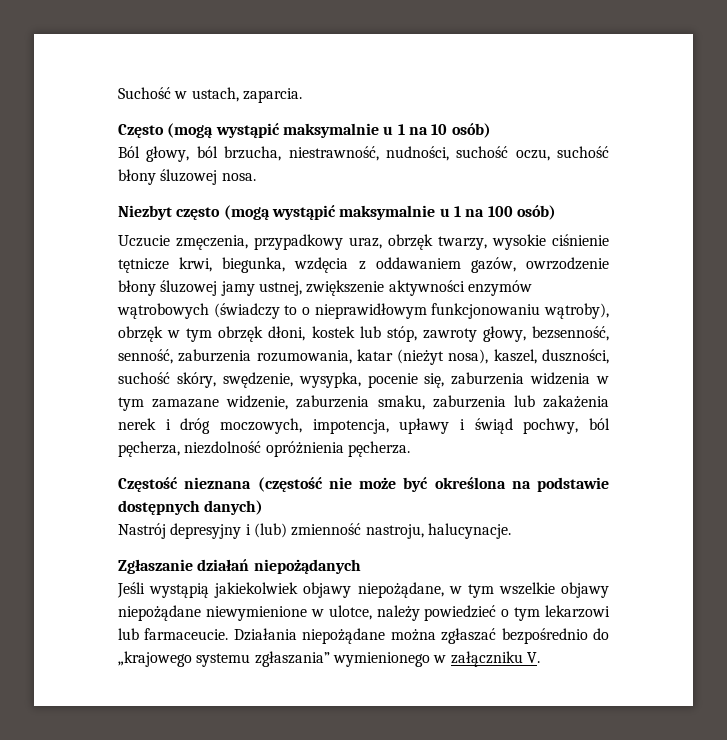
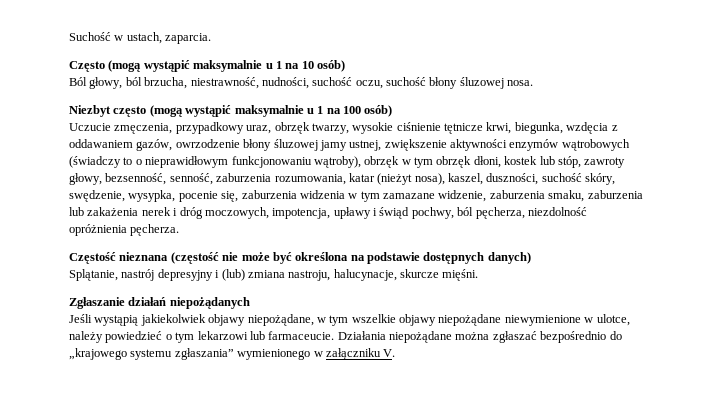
[118,523,166,539] Nastrój -> [69,269,155,281] Splątanie, nastrój
[291,523,511,539] zmienność nastroju, halucynacje. -> [247,269,479,281] zmiana nastroju, halucynacje, skurcze mięśni.

